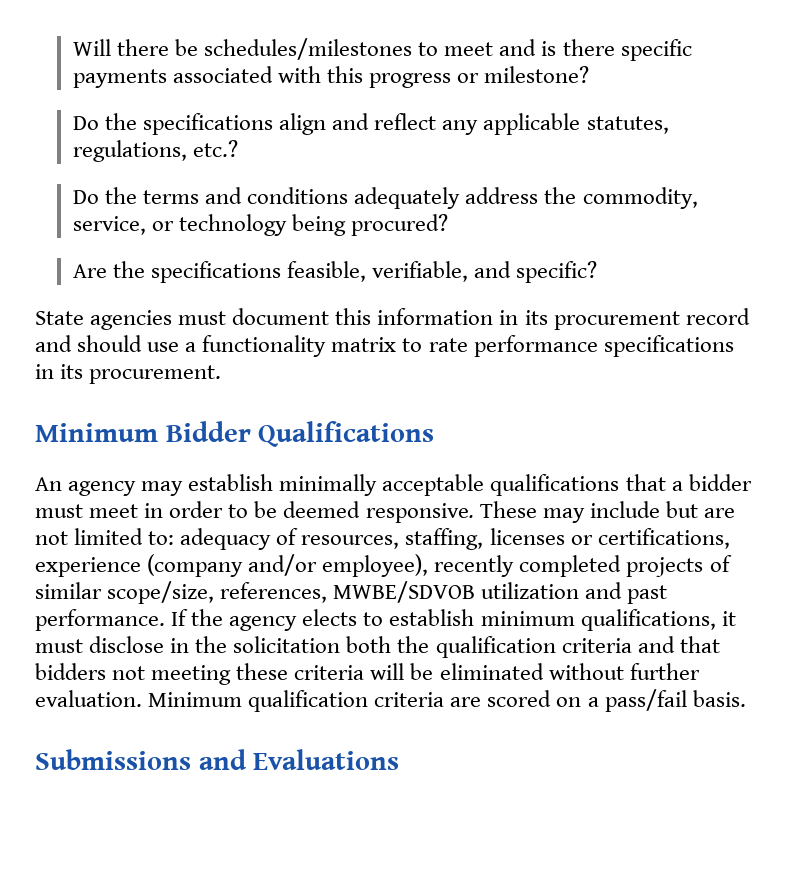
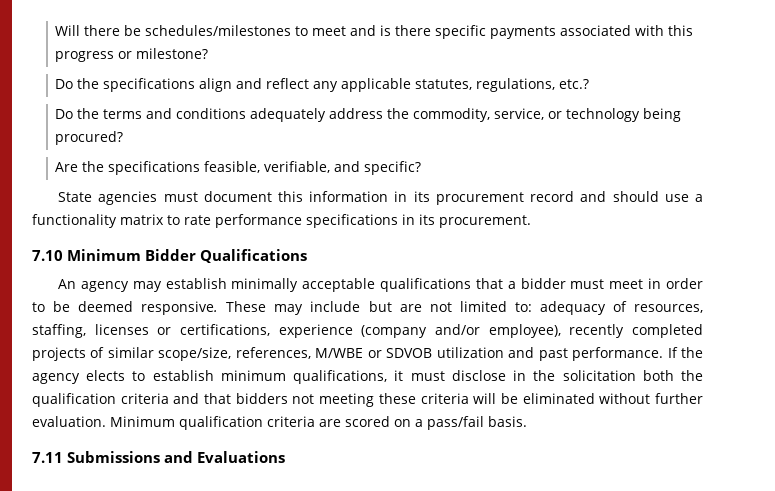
(222, 374) none -> [32,250,63,261] 7.10
[333,581,476,603] MWBE/SDVOB -> [315,348,433,358] M/WBE or SDVOB
(746, 698) none -> [32,452,63,463] 7.11

